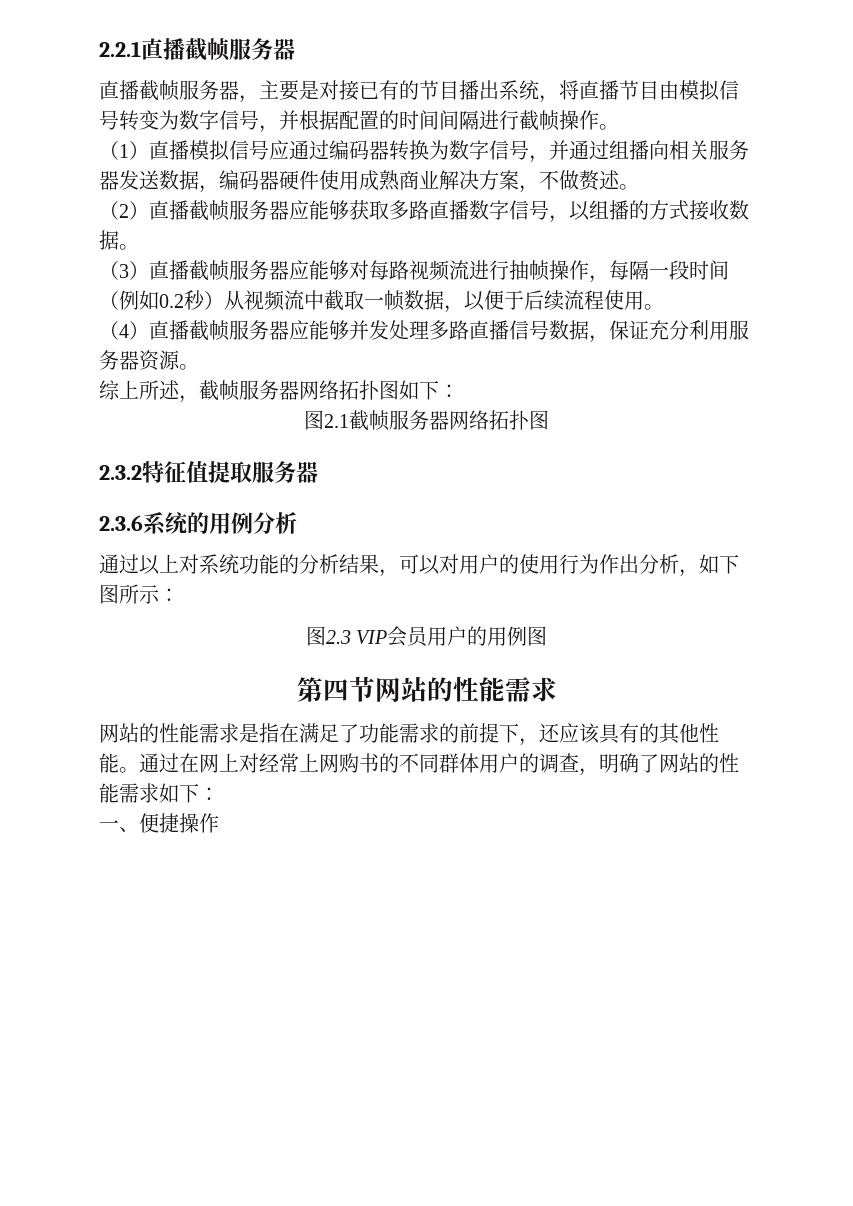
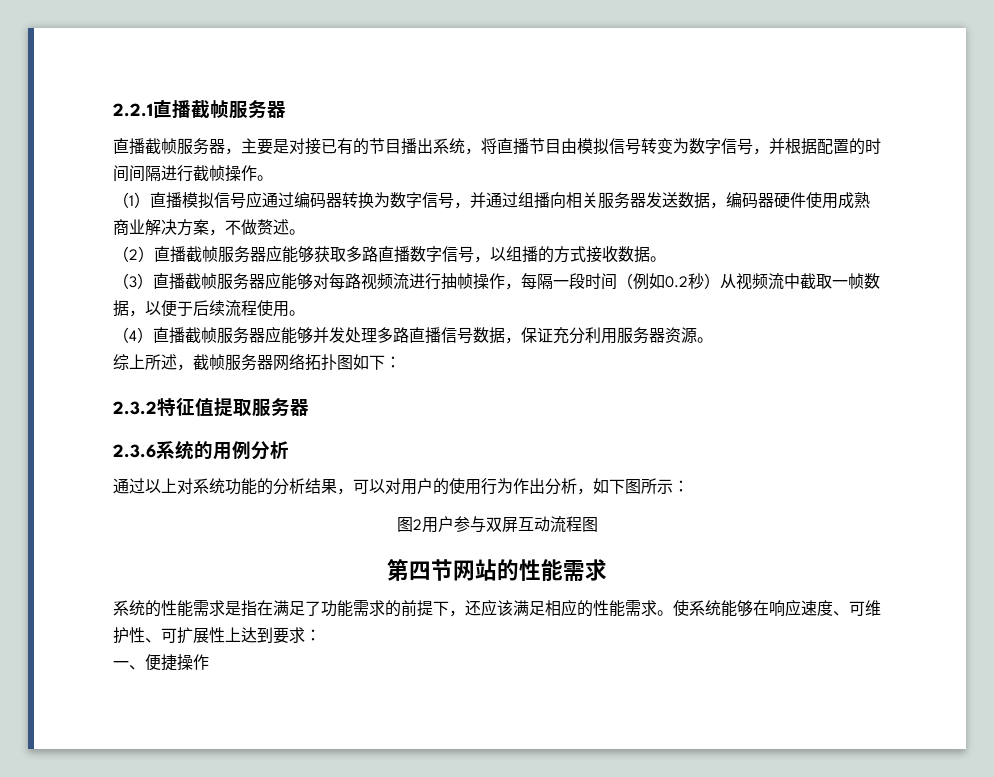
[304,410,549,431] // 图2.1截帧服务器网络拓扑图 -> (401, 362) none
[325,626,528,647] 2.3 VIP会员用户的用例 -> [412,516,582,533] 2用户参与双屏互动流程
[99,723,139,743] 网站 -> [113,600,145,616] 系统
[599,723,719,744] [99,753,739,776] [99,783,199,803] 具有的其他性能。通过在网上对经常上网购书的不同群体用户的调查，明确了网站的性能需求如下 -> [513,599,881,617] [113,627,305,644] 满足相应的性能需求。使系统能够在响应速度、可维护性、可扩展性上达到要求

